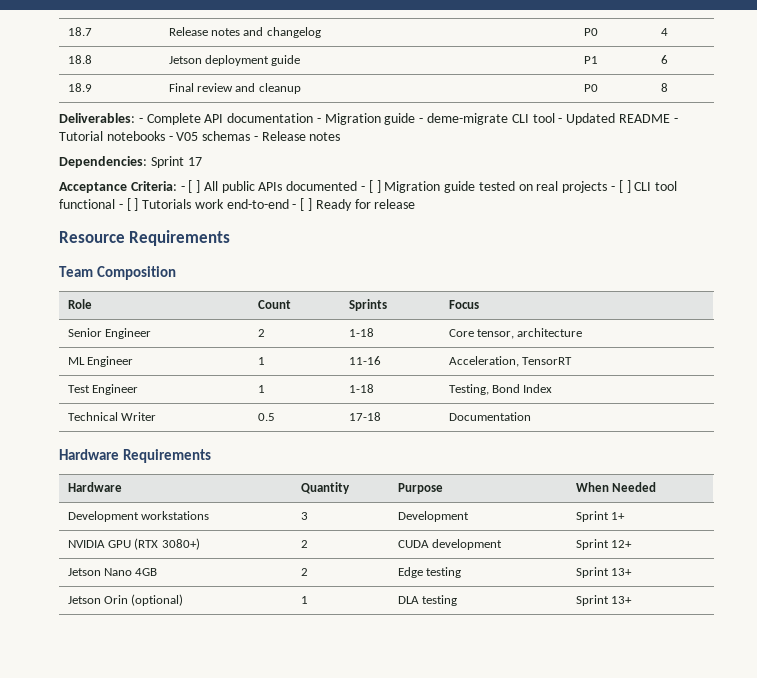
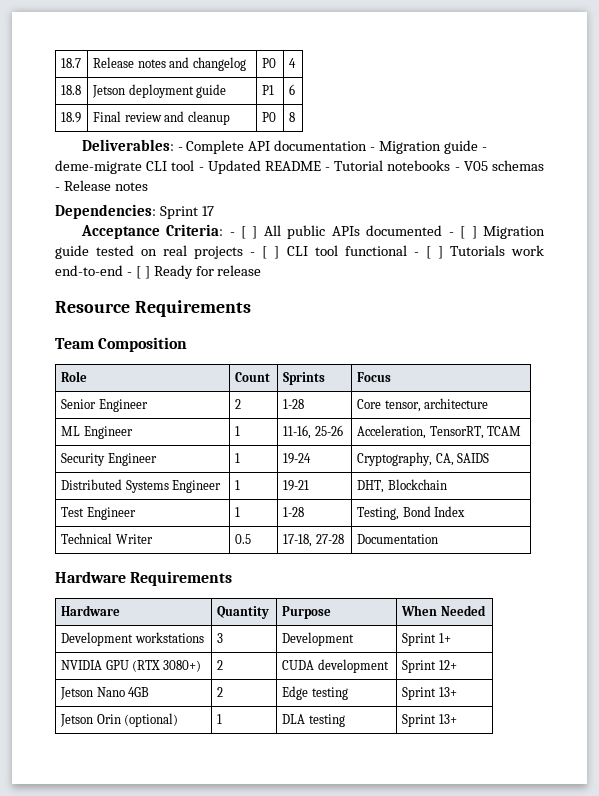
[348,328,374,337] 1-18 -> [282,399,304,409] 1-28
[348,356,381,365] 11-16 -> [282,425,343,439] 11-16, 25-26
[521,357,572,365] TensorRT -> [429,426,522,439] [60,453,157,466] [234,453,240,463] [282,453,311,464] [356,452,490,466] [60,479,222,493] [234,480,240,490] [282,480,309,491] [356,479,447,493] TensorRT, TCAM // Security Engineer | 1 | 19-24 | Cryptography, CA, SAIDS // Distributed Systems Engineer | 1 | 19-21 | DHT, Blockchain
[348,384,374,393] 1-18 -> [282,507,304,517] 1-28
[348,412,381,421] 17-18 -> [282,534,344,547] 17-18, 27-28

